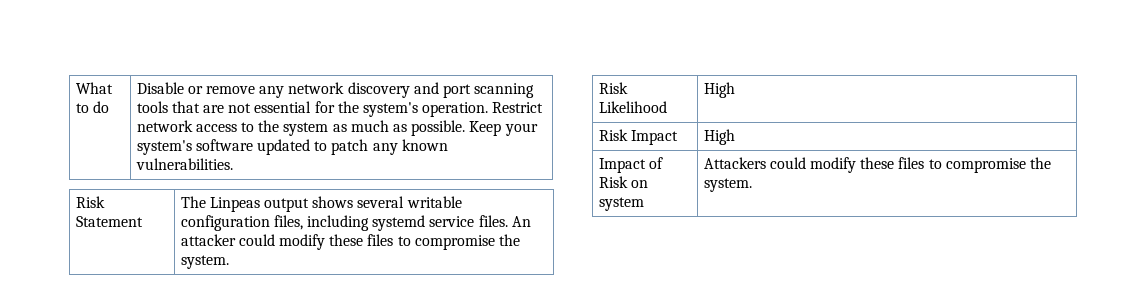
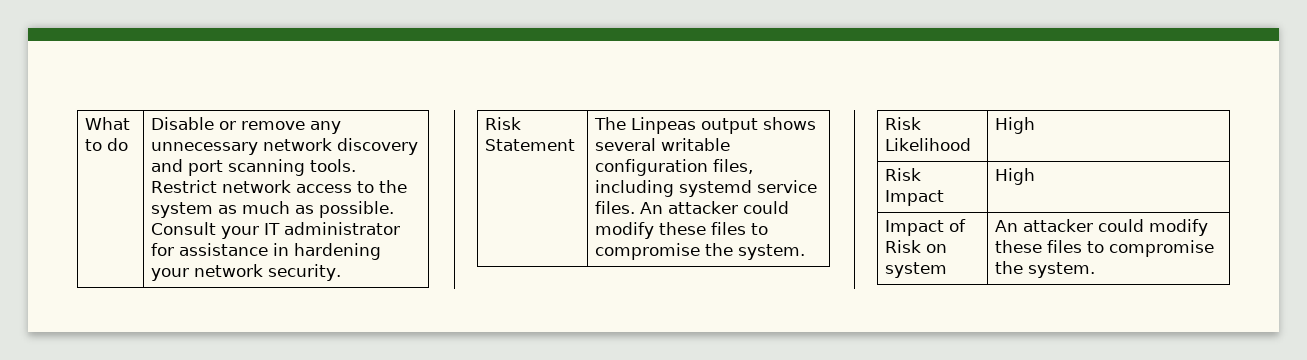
(285, 92) none -> [150,142,258,155] unnecessary
[136,101,489,117] tools that are not essential for the system's operation. -> [309,159,356,172] tools.
[469,121,538,136] [136,139,448,155] [135,158,233,170] Keep your system's software updated to patch any known vulnerabilities. -> [150,222,400,239] [150,243,381,260] [150,264,341,281] Consult your IT administrator for assistance in hardening your network security.
[703,157,766,169] Attackers -> [994,219,1093,232] An attacker

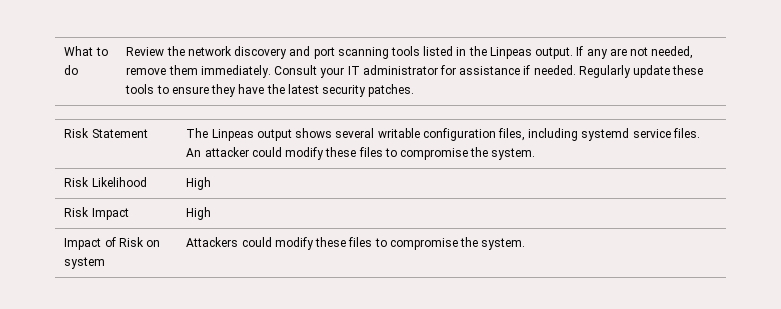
[150,117,341,134] [150,142,258,155] Disable or remove any unnecessary -> [126,46,185,56] Review the
[309,159,356,172] [150,180,407,193] [150,201,394,218] tools. Restrict network access to the system as much as possible. -> [390,46,694,59] [126,65,271,78] tools listed in the Linpeas output. If any are not needed, remove them immediately.
[272,243,381,260] [150,264,341,281] in hardening your network security. -> [523,65,704,78] [125,84,415,97] if needed. Regularly update these tools to ensure they have the latest security patches.
[994,219,1093,232] An attacker -> [186,237,239,247] Attackers

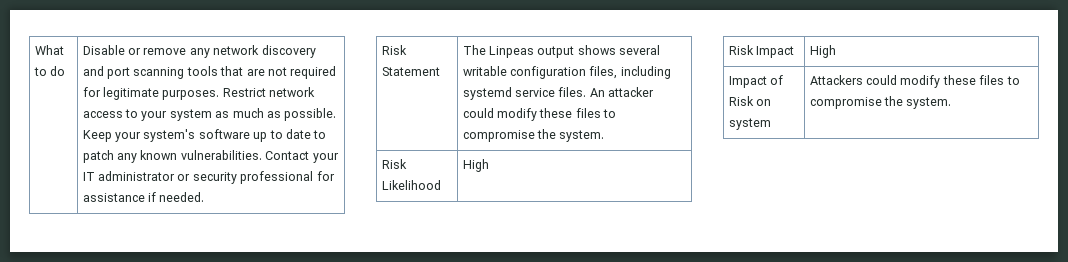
[126,46,185,56] Review the -> [82,45,210,58] Disable or remove any
[423,46,694,59] [126,65,704,78] [125,84,415,97] listed in the Linpeas output. If any are not needed, remove them immediately. Consult your IT administrator for assistance if needed. Regularly update these tools to ensure they have the latest security patches. -> [220,66,337,79] [82,87,316,100] [82,108,337,121] [82,129,327,142] [82,150,339,163] [82,171,335,184] [82,192,205,202] that are not required for legitimate purposes. Restrict network access to your system as much as possible. Keep your system's software up to date to patch any known vulnerabilities. Contact your IT administrator or security professional for assistance if needed.

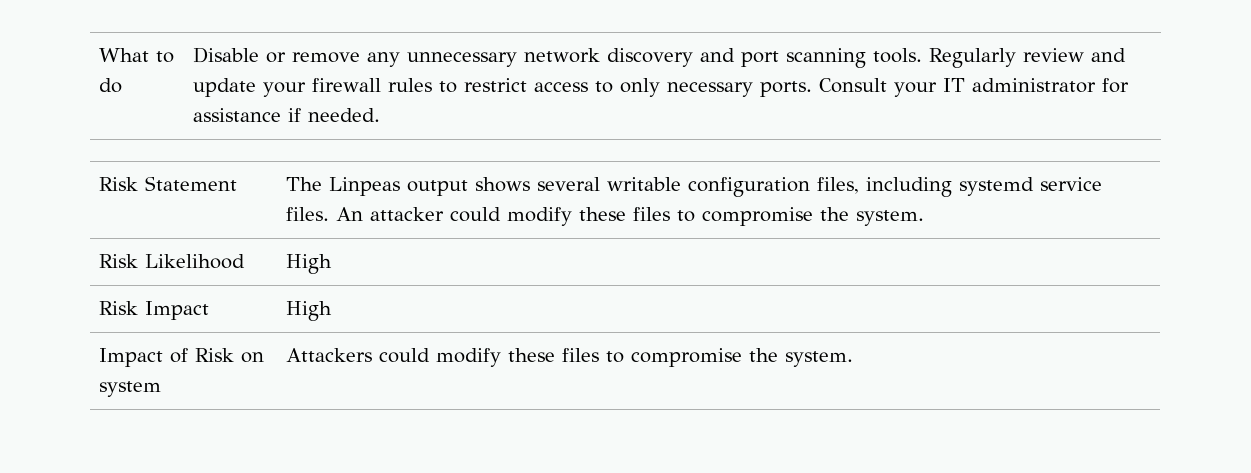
(210, 53) none -> [406,52,517,67] unnecessary
[186,66,337,79] [82,87,316,100] [82,108,337,121] [82,129,327,142] [82,150,339,163] [82,171,314,184] tools that are not required for legitimate purposes. Restrict network access to your system as much as possible. Keep your system's software up to date to patch any known vulnerabilities. Contact your IT administrator or security professional -> [872,48,1126,68] [192,78,1096,97] tools. Regularly review and update your firewall rules to restrict access to only necessary ports. Consult your IT administrator

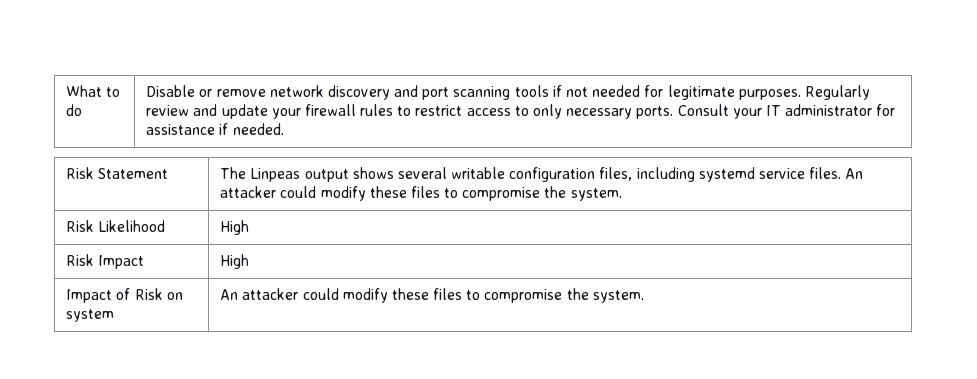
[366,52,517,67] any unnecessary -> (266, 93) none
[872,48,922,63] tools. -> [514,85,801,100] tools if not needed for legitimate purposes.
[285,348,372,362] Attackers -> [220,288,299,300] An attacker

